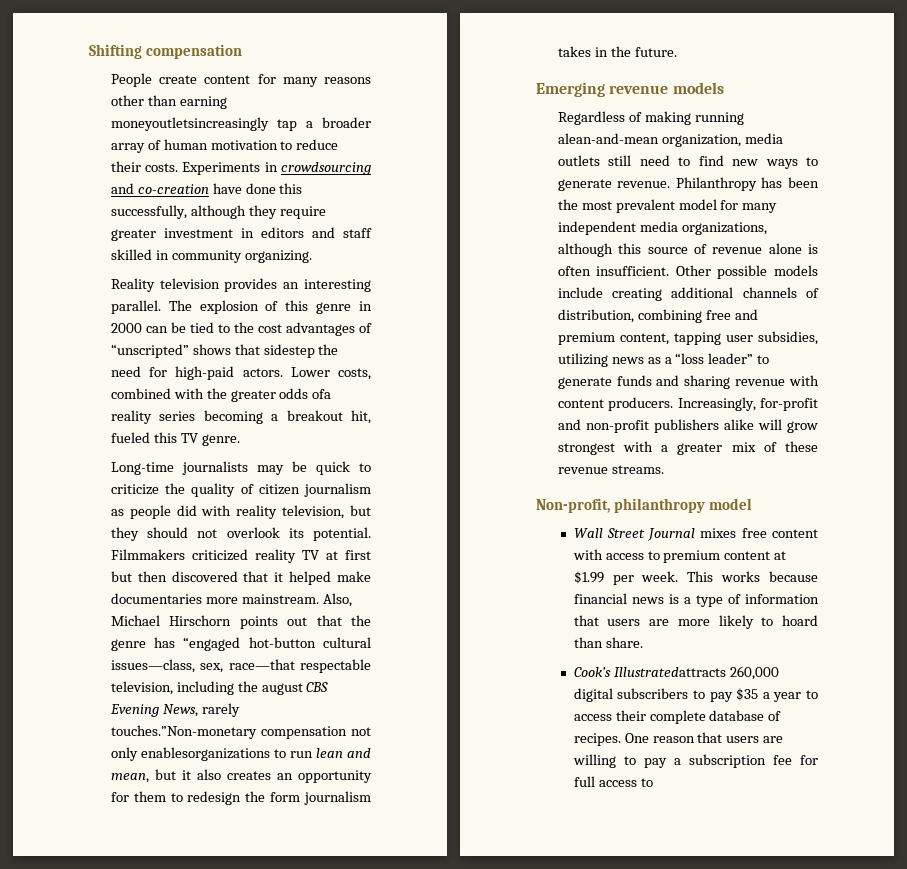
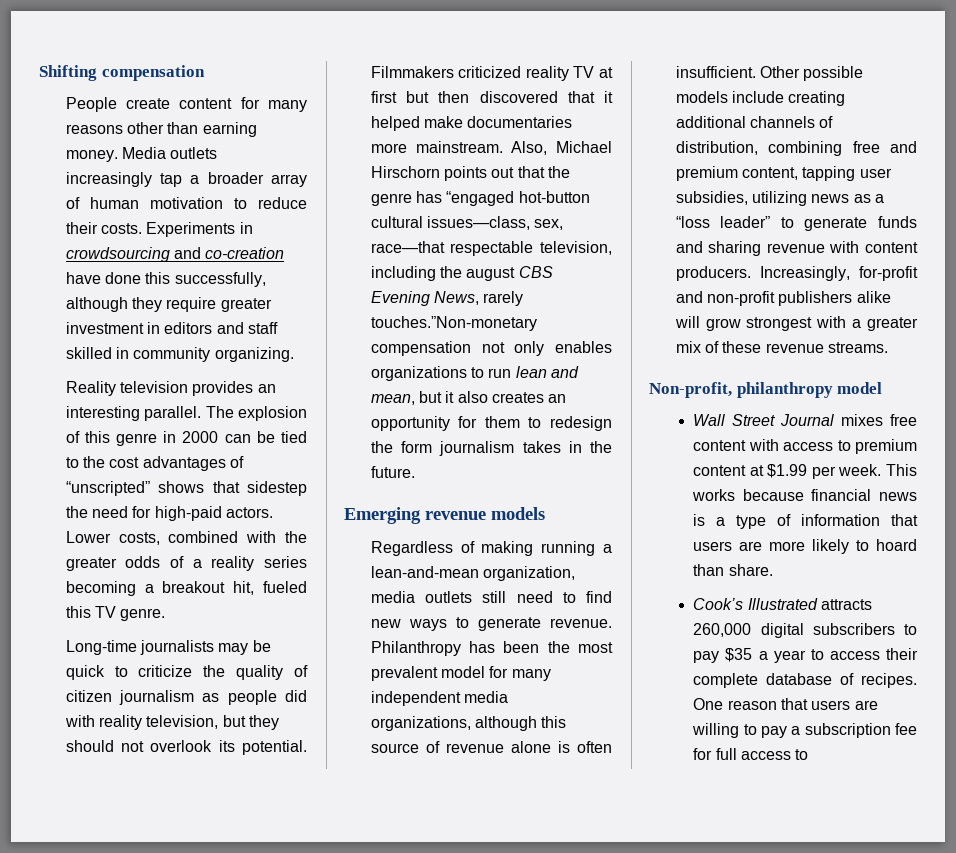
[110,117,269,131] moneyoutletsincreasingly -> [65,147,218,162] [65,172,152,187] money. Media outlets increasingly
[312,389,332,399] ofa -> [170,556,202,568] of a
[140,747,270,761] enablesorganizations -> [555,341,612,353] [370,366,467,381] enables organizations
[557,133,659,144] alean-and-mean -> [603,544,612,553] [370,566,479,578] a lean-and-mean
[613,667,726,677] Illustratedattracts -> [747,598,873,610] Illustrated attracts

